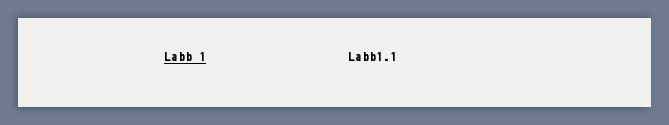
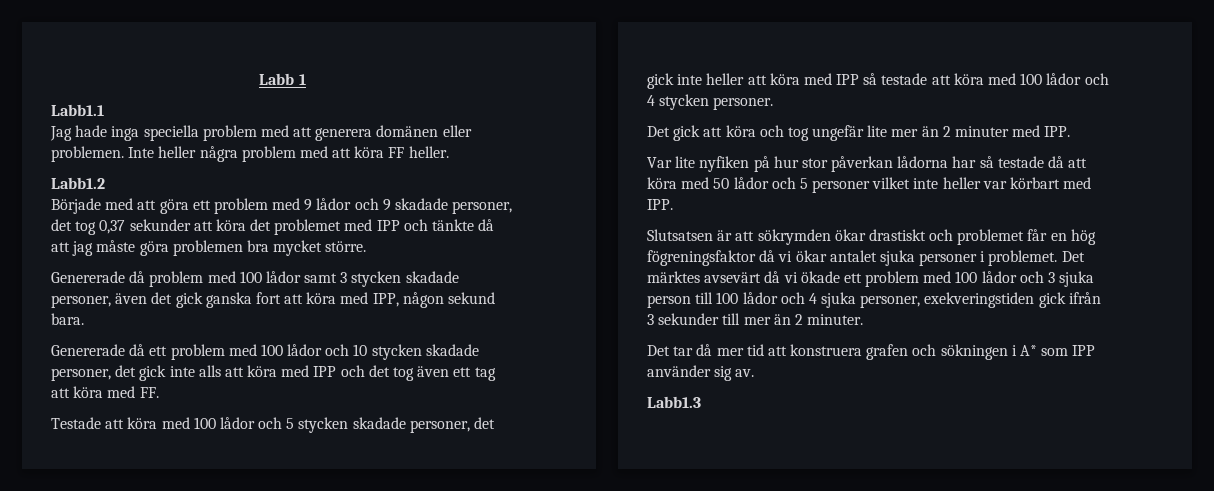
(397, 56) none -> [50,125,472,141] [51,146,449,162] [51,177,105,189] [51,198,513,214] [51,219,495,235] [51,240,367,256] [51,271,459,287] [51,292,496,308] [51,313,84,325] [51,344,479,360] [51,365,496,381] [51,386,159,398] [51,417,496,433] [647,73,1109,89] [647,94,774,110] [647,125,1071,141] [647,156,1088,172] [647,177,1092,193] [647,199,673,210] [647,229,1096,245] [647,250,1085,266] [647,271,1095,287] [647,292,1101,308] [647,313,864,325] [647,344,1096,360] [647,365,755,381] [647,396,701,408] // Jag hade inga speciella problem med att generera domänen eller problemen. Inte heller några problem med att köra FF heller. // Labb1.2 // Började med att göra ett problem med 9 lådor och 9 skadade personer, det tog 0,37 sekunder att köra det problemet med IPP och tänkte då att jag måste göra problemen bra mycket större. // Genererade då problem med 100 lådor samt 3 stycken skadade personer, även det gick ganska fort att köra med IPP, någon sekund bara. // Genererade då ett problem med 100 lådor och 10 stycken skadade personer, det gick inte alls att köra med IPP och det tog även ett tag att köra med FF. // Testade att köra med 100 lådor och 5 stycken skadade personer, det gick inte heller att köra med IPP så testade att köra med 100 lådor och 4 stycken personer. // Det gick att köra och tog ungefär lite mer än 2 minuter med IPP. // Var lite nyfiken på hur stor påverkan lådorna har så testade då att köra med 50 lådor och 5 personer vilket inte heller var körbart med IPP. // Slutsatsen är att sökrymden ökar drastiskt och problemet får en hög fögreningsfaktor då vi ökar antalet sjuka personer i problemet. Det märktes avsevärt då vi ökade ett problem med 100 lådor och 3 sjuka person till 100 lådor och 4 sjuka personer, exekveringstiden gick ifrån 3 sekunder till mer än 2 minuter. // Det tar då mer tid att konstruera grafen och sökningen i A* som IPP använder sig av. // Labb1.3

